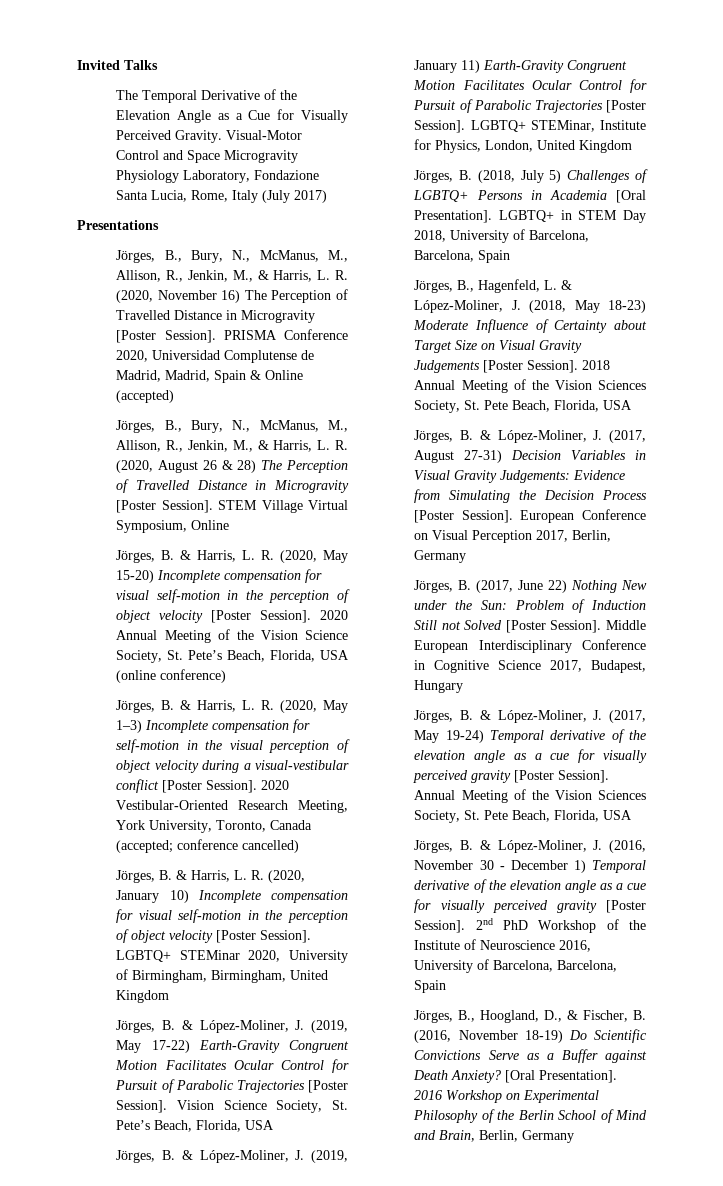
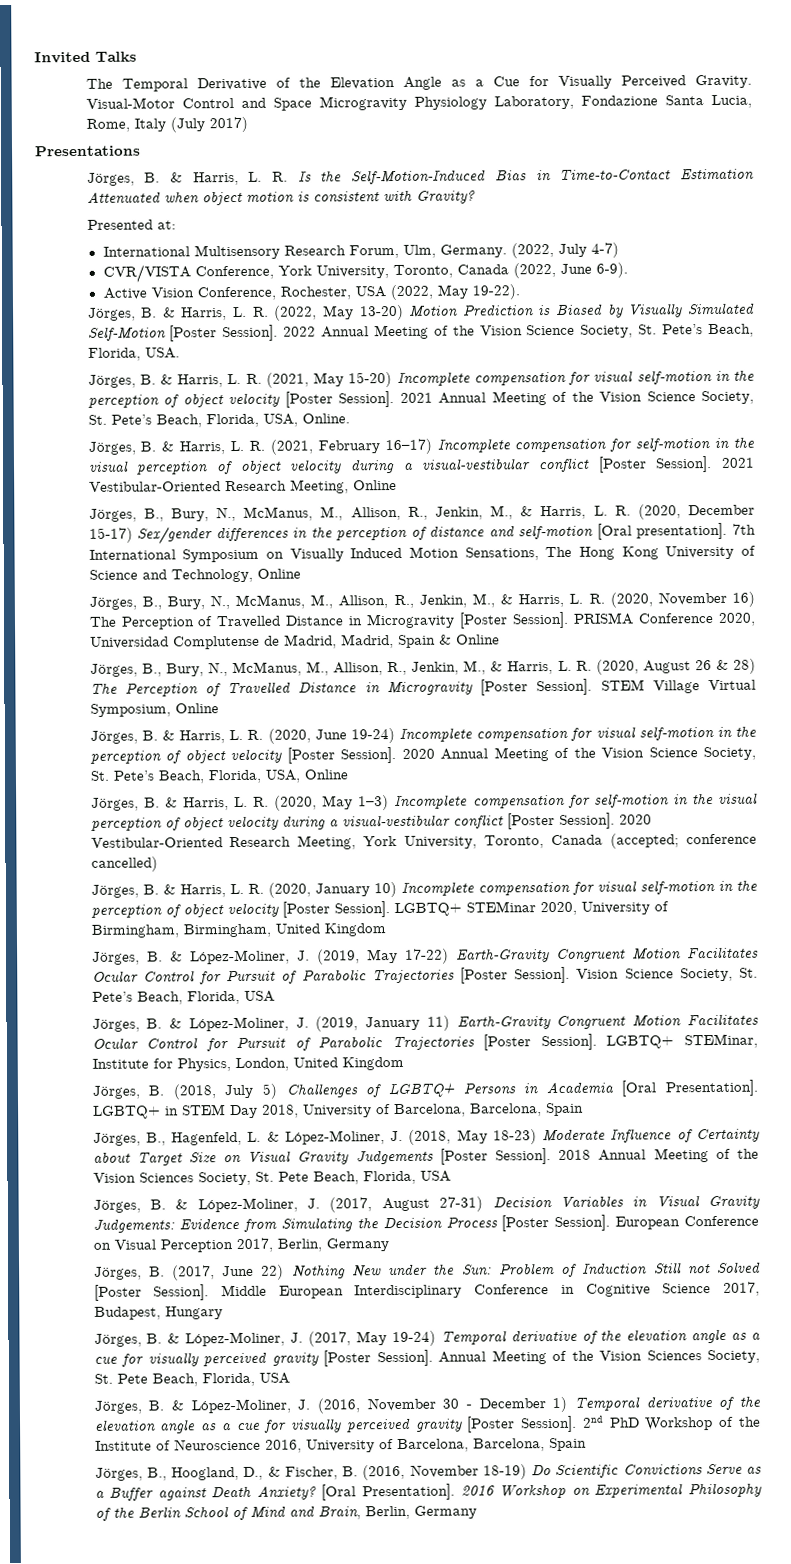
(159, 225) none -> [86,168,755,186] [86,189,476,206] [86,219,176,230] [102,242,619,260] [102,262,628,283] [102,284,520,301] [87,302,755,321] [87,323,755,342] [87,347,180,361] [87,369,756,388] [87,390,755,408] [87,413,350,428] [87,436,755,455] [87,456,755,475] [88,479,397,494] [88,504,756,522] [88,522,756,545] [88,545,756,563] [88,568,301,583] // Jörges, B. & Harris, L. R. Is the Self-Motion-Induced Bias in Time-to-Contact Estimation Attenuated when object motion is consistent with Gravity? // Presented at: // International Multisensory Research Forum, Ulm, Germany. (2022, July 4-7) // CVR/VISTA Conference, York University, Toronto, Canada (2022, June 6-9). // Active Vision Conference, Rochester, USA (2022, May 19-22). // Jörges, B. & Harris, L. R. (2022, May 13-20) Motion Prediction is Biased by Visually Simulated Self-Motion [Poster Session]. 2022 Annual Meeting of the Vision Science Society, St. Pete’s Beach, Florida, USA. // Jörges, B. & Harris, L. R. (2021, May 15-20) Incomplete compensation for visual self-motion in the perception of object velocity [Poster Session]. 2021 Annual Meeting of the Vision Science Society, St. Pete’s Beach, Florida, USA, Online. // Jörges, B. & Harris, L. R. (2021, February 16–17) Incomplete compensation for self-motion in the visual perception of object velocity during a visual-vestibular conflict [Poster Session]. 2021 Vestibular-Oriented Research Meeting, Online // Jörges, B., Bury, N., McManus, M., Allison, R., Jenkin, M., & Harris, L. R. (2020, December 15-17) Sex/gender differences in the perception of distance and self-motion [Oral presentation]. 7th International Symposium on Visually Induced Motion Sensations, The Hong Kong University of Science and Technology, Online
[116,390,175,403] (accepted) -> (500, 639) none
[323,550,348,563] [116,570,155,583] May 15-20) -> [314,728,395,744] June 19-24)
[319,650,349,660] [116,669,227,683] USA (online conference) -> [264,769,348,783] USA, Online

